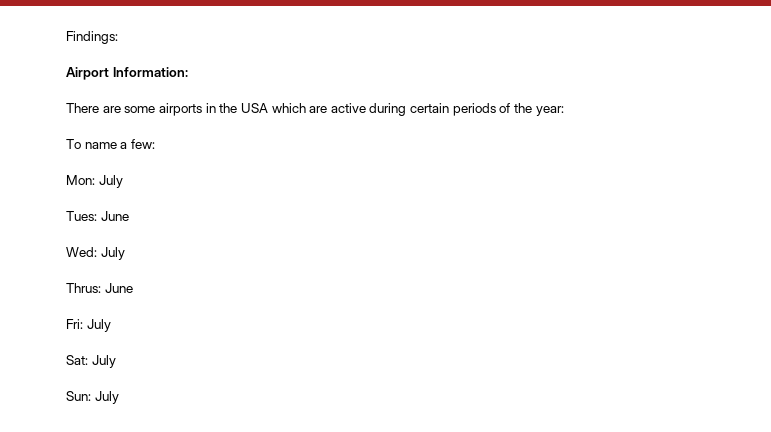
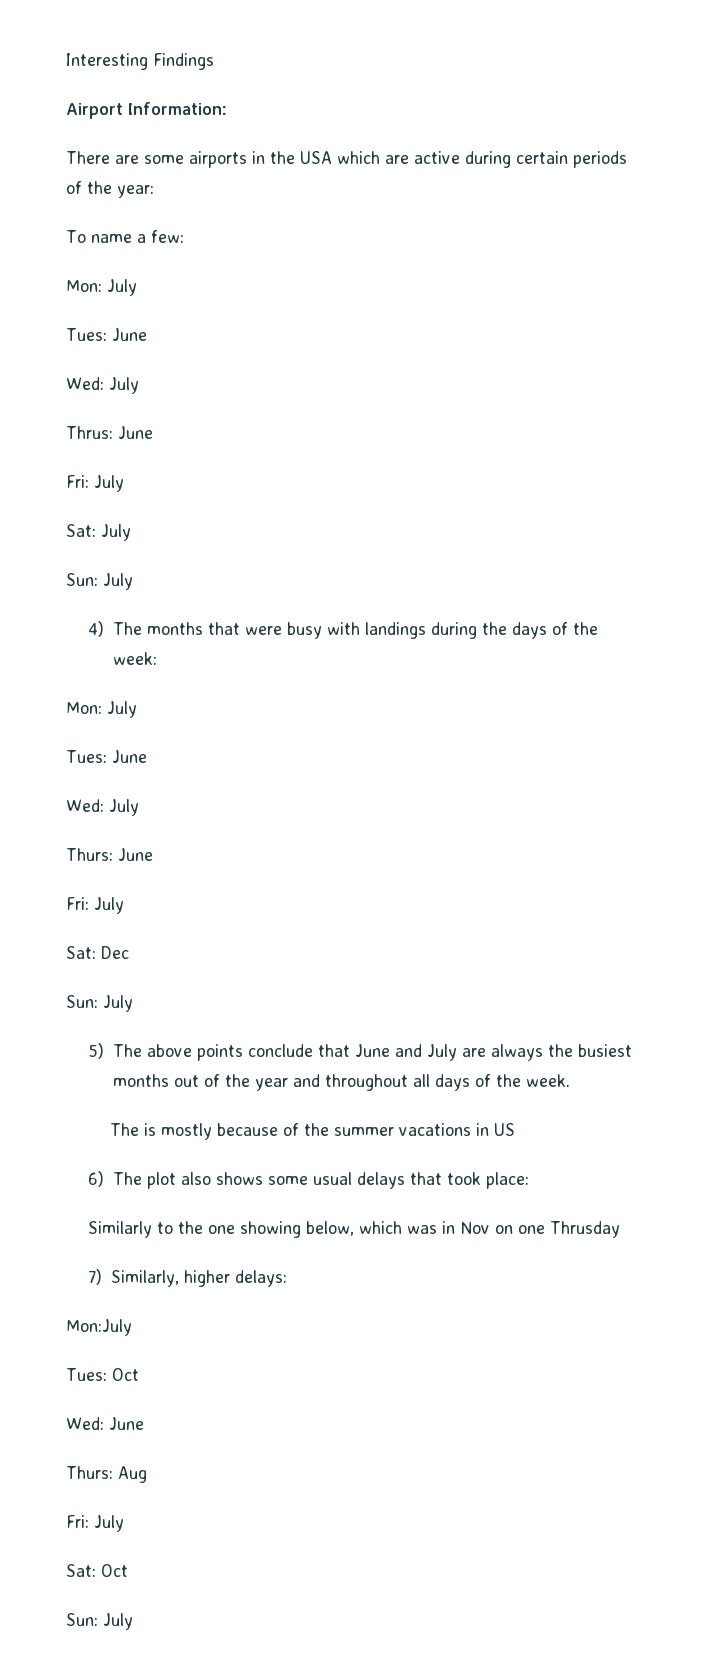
[66,31,118,44] Findings: -> [66,53,214,70] Interesting Findings
(119, 397) none -> [87,621,598,639] [112,652,157,665] [66,701,137,718] [66,750,147,763] [66,799,139,816] [66,848,153,861] [66,897,124,914] [66,946,129,959] [66,995,133,1012] [87,1043,632,1061] [112,1074,570,1091] [109,1123,515,1140] [87,1171,529,1189] [87,1221,620,1238] [87,1269,287,1287] [66,1319,132,1336] [66,1368,139,1381] [66,1417,144,1430] [66,1466,147,1483] [66,1515,124,1532] [66,1564,128,1577] [66,1613,133,1630] // 4) The months that were busy with landings during the days of the week: // Mon: July // Tues: June // Wed: July // Thurs: June // Fri: July // Sat: Dec // Sun: July // 5) The above points conclude that June and July are always the busiest months out of the year and throughout all days of the week. // The is mostly because of the summer vacations in US // 6) The plot also shows some usual delays that took place: // Similarly to the one showing below, which was in Nov on one Thrusday // 7) Similarly, higher delays: // Mon:July // Tues: Oct // Wed: June // Thurs: Aug // Fri: July // Sat: Oct // Sun: July

